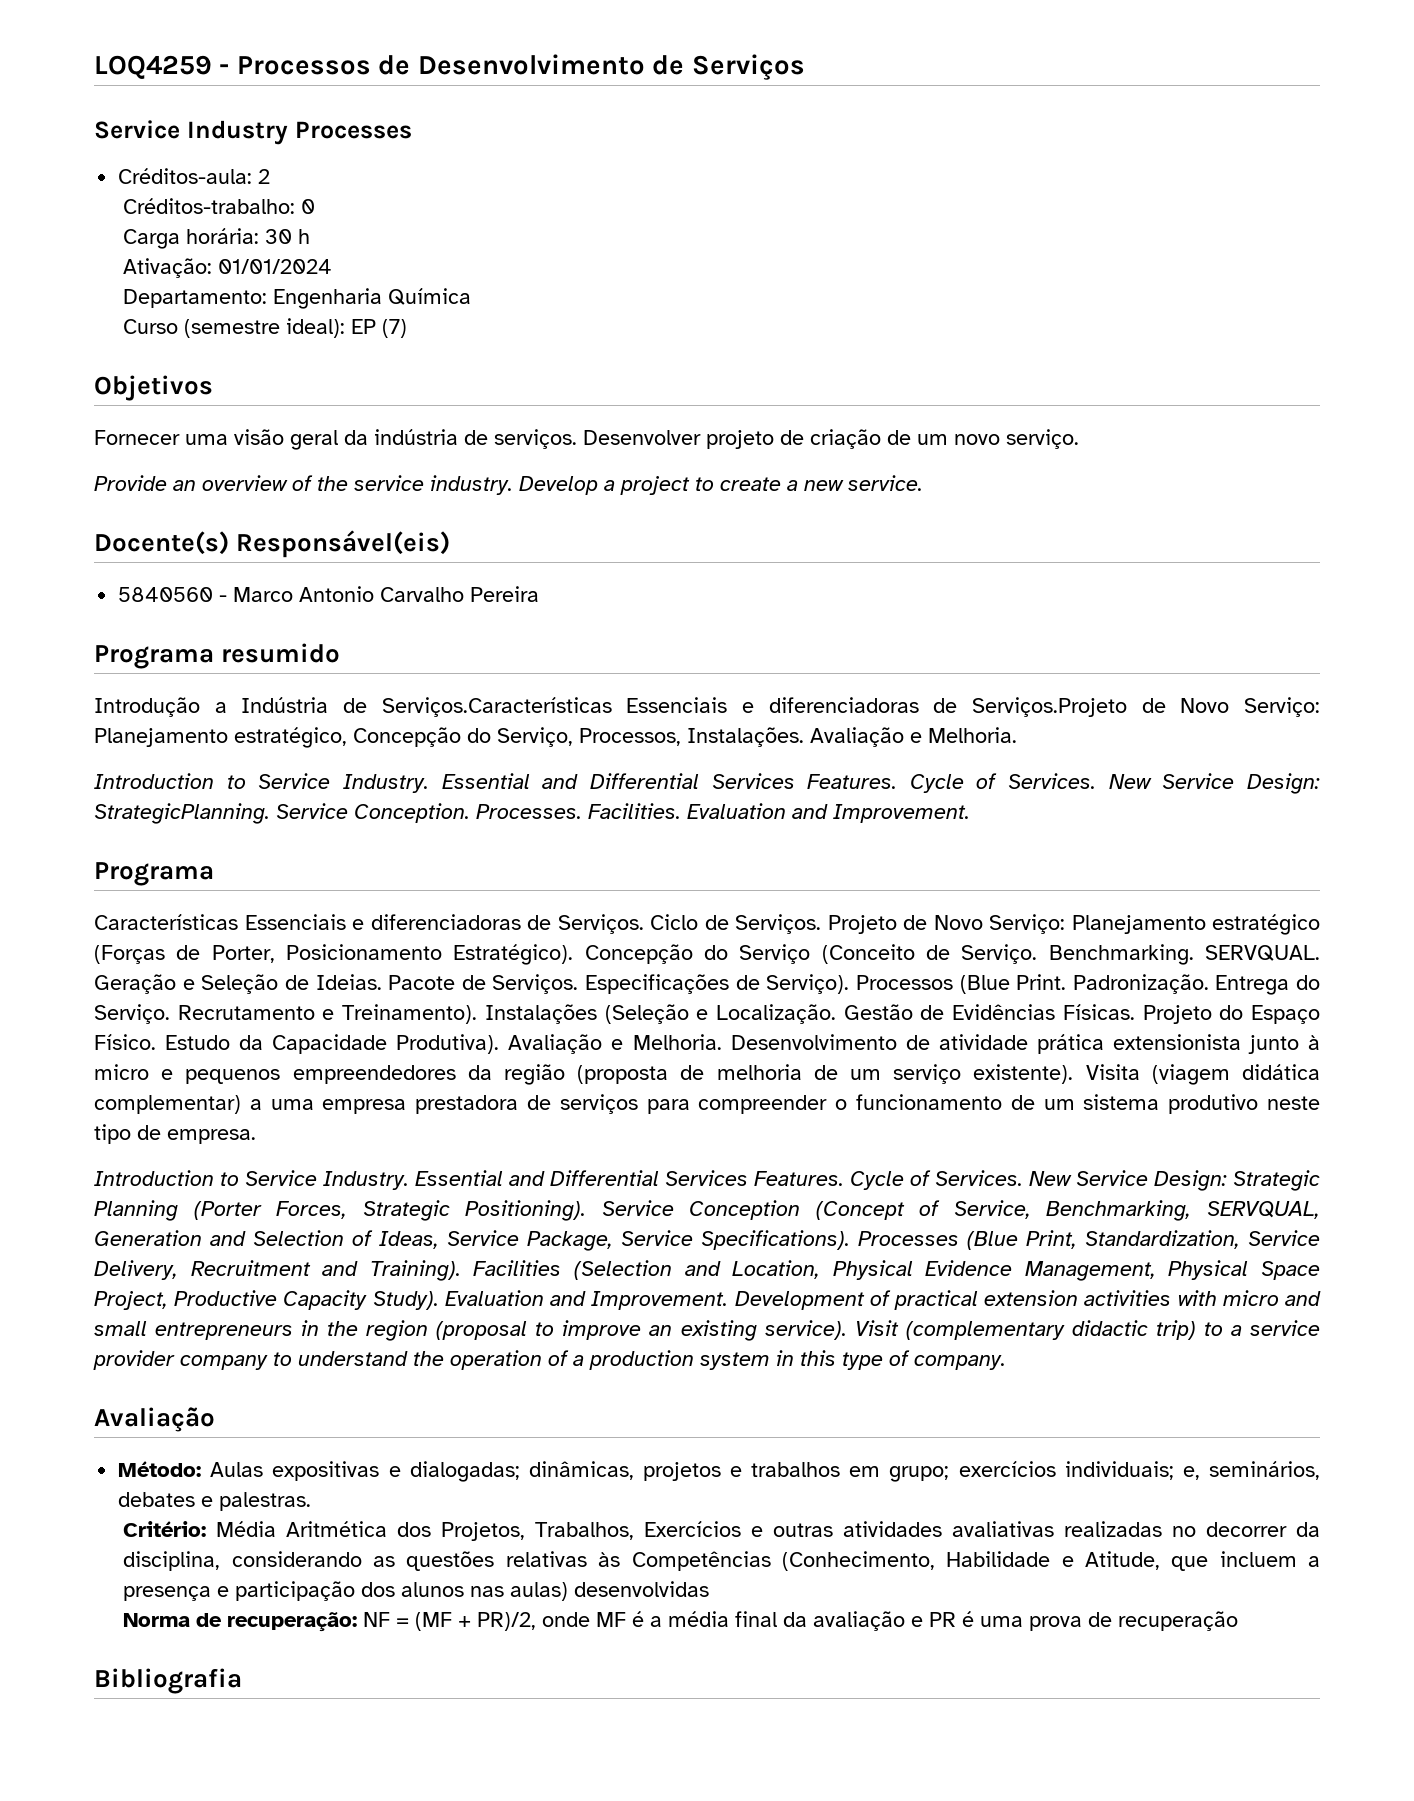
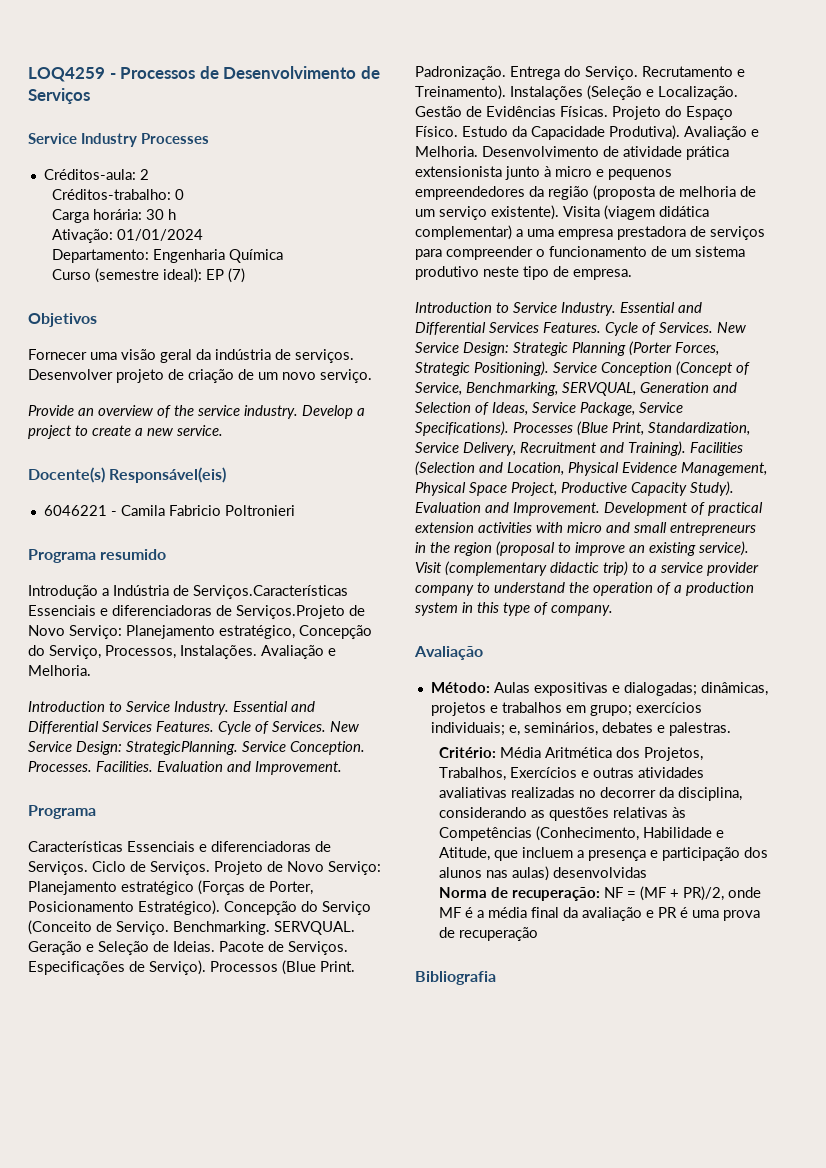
[118,586,540,602] 5840560 - Marco Antonio Carvalho Pereira -> [43,505,295,516] 6046221 - Camila Fabricio Poltronieri

